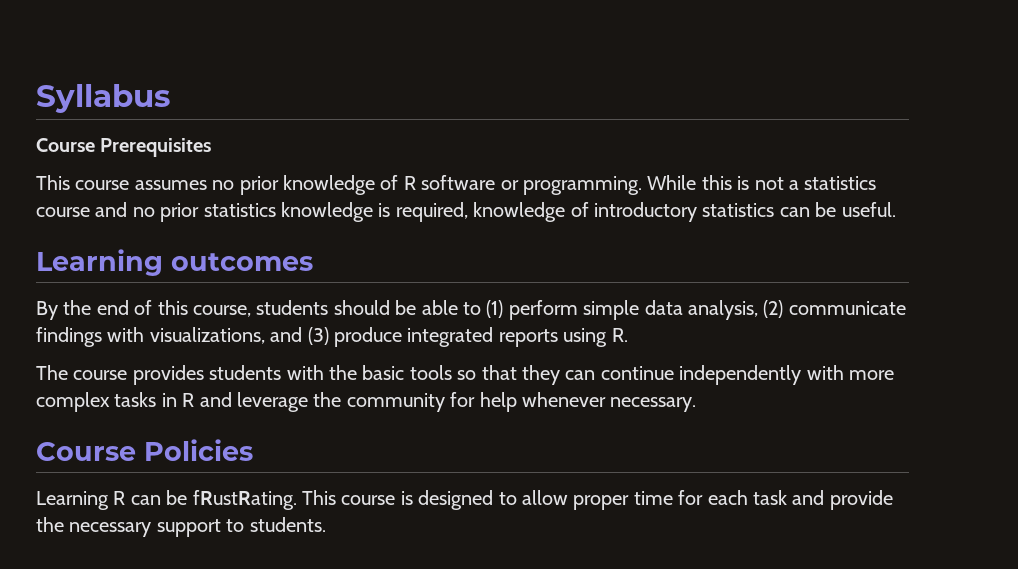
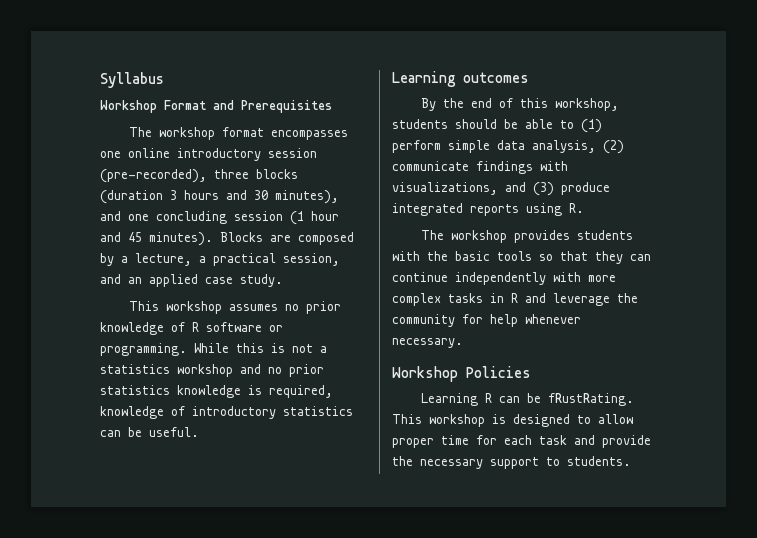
[36,138,212,157] [36,175,130,190] Course Prerequisites // This course -> [100,100,332,113] [128,127,348,140] [100,148,317,161] [100,169,298,183] [100,190,339,204] [100,211,339,225] [100,232,354,246] [100,253,340,266] [100,274,283,287] [128,301,222,314] Workshop Format and Prerequisites // The workshop format encompasses one online introductory session (pre-recorded), three blocks (duration 3 hours and 30 minutes), and one concluding session (1 hour and 45 minutes). Blocks are composed by a lecture, a practical session, and an applied case study. // This workshop
[36,207,90,217] course -> [177,364,233,377] workshop
[193,305,252,317] course, -> [554,98,619,111] workshop,
[73,370,128,380] course -> [450,230,507,243] workshop
[36,442,136,461] Course -> [392,366,458,382] Workshop
[341,495,396,505] course -> [429,414,485,427] workshop

